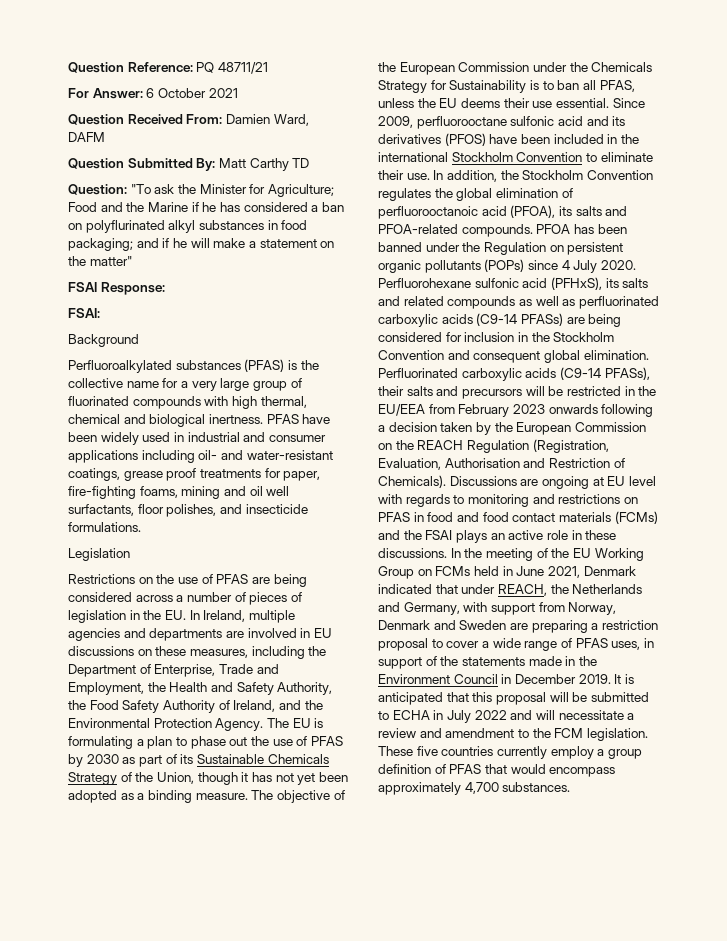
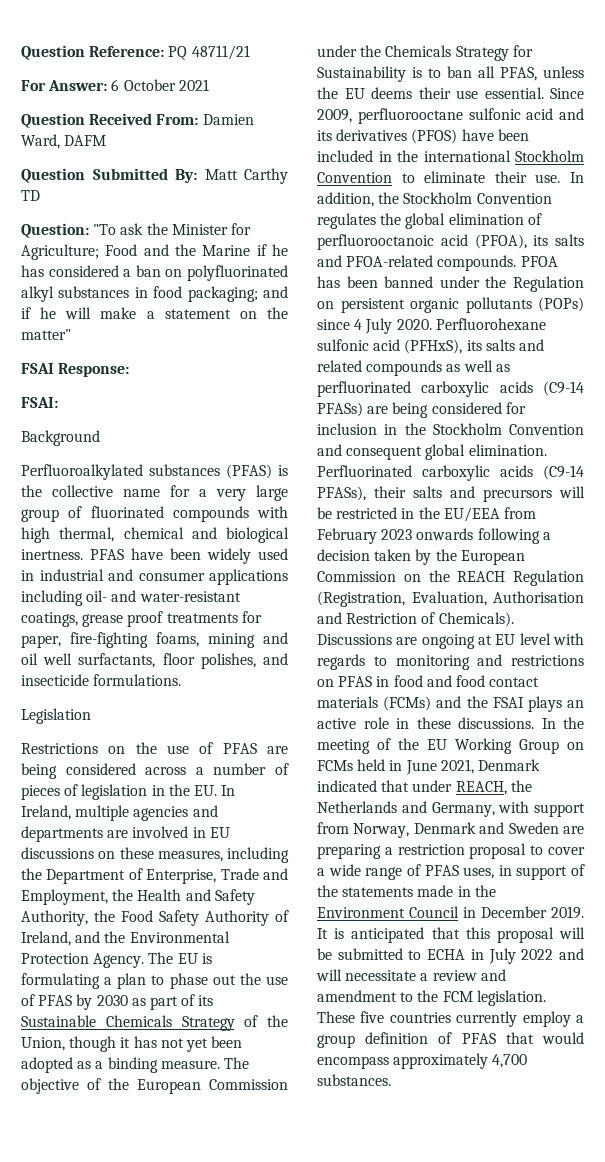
[85,220,165,233] polyflurinated -> [186,265,288,281] polyfluorinated

